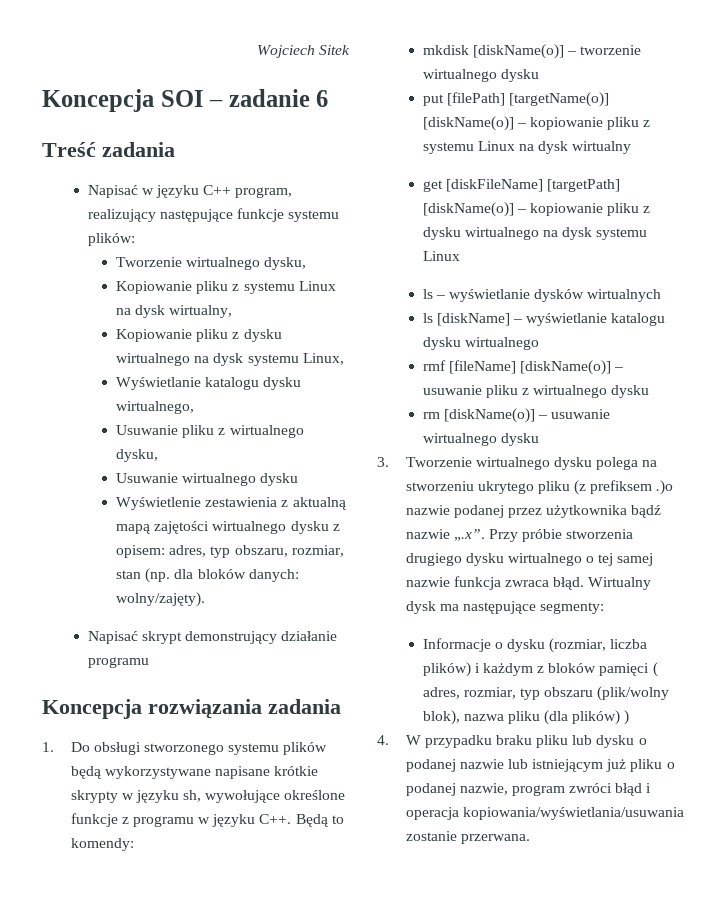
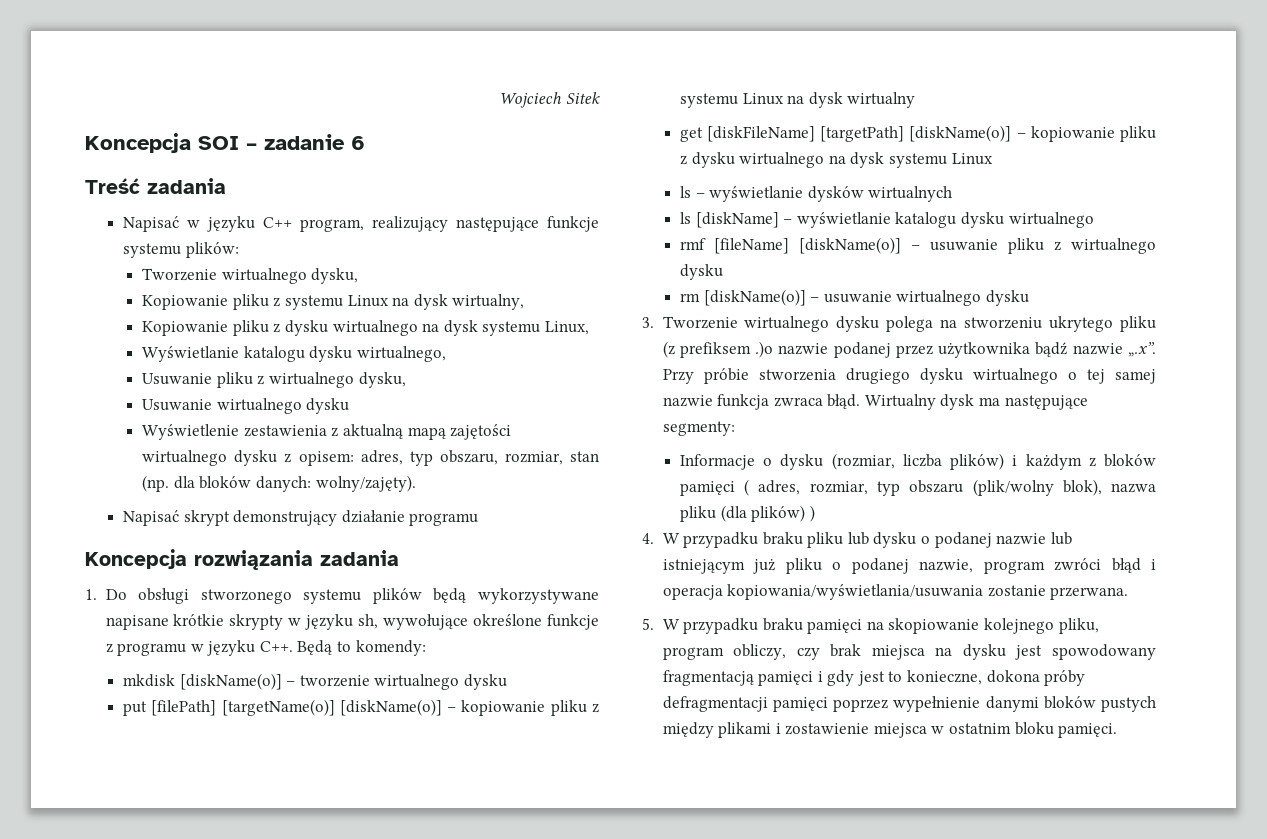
(530, 839) none -> [642,618,1099,634] [662,644,1156,660] [662,670,1086,686] [662,696,1156,712] [662,722,1118,738] // 5. W przypadku braku pamięci na skopiowanie kolejnego pliku, program obliczy, czy brak miejsca na dysku jest spowodowany fragmentacją pamięci i gdy jest to konieczne, dokona próby defragmentacji pamięci poprzez wypełnienie danymi bloków pustych między plikami i zostawienie miejsca w ostatnim bloku pamięci.

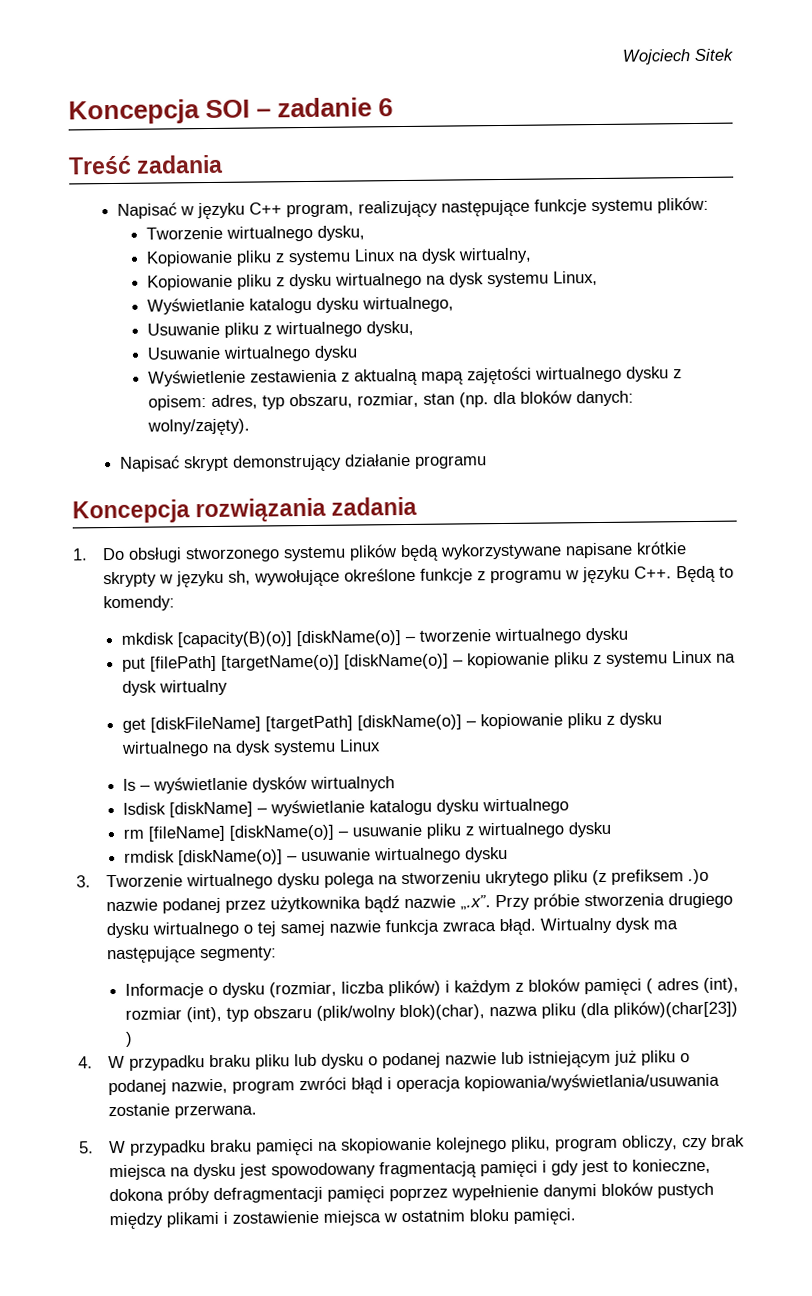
(175, 680) none -> [176,631,292,648] [capacity(B)(o)]
[679,212,691,224] ls -> [122,802,166,815] lsdisk
[679,238,706,250] rmf -> [122,828,144,839] rm
[679,293,700,302] rm -> [123,850,175,863] rmdisk
[758,480,868,495] adres, rozmiar, -> [656,977,739,993] [124,1006,222,1023] adres (int), rozmiar (int),
[1062,479,1102,496] blok), -> [398,1004,485,1021] blok)(char),
[751,505,806,522] plików) -> [612,1000,738,1018] plików)(char[23])

